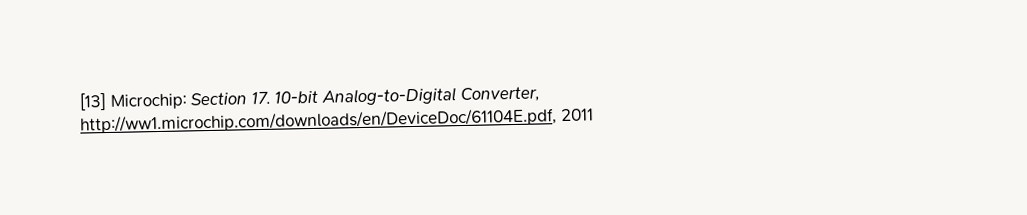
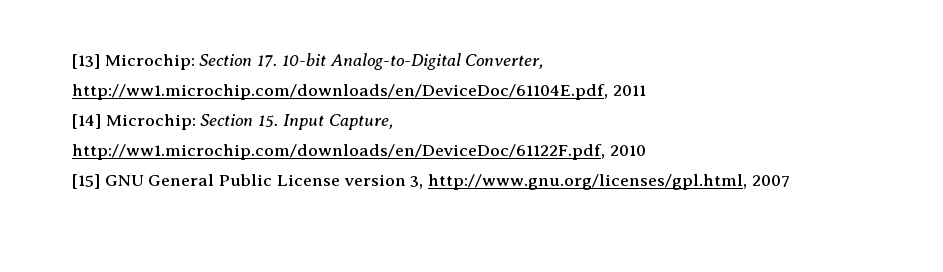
(594, 115) none -> [72,114,393,130] [72,144,646,160] [72,174,790,190] // [14] Microchip: Section 15. Input Capture, http://ww1.microchip.com/downloads/en/DeviceDoc/61122F.pdf, 2010 // [15] GNU General Public License version 3, http://www.gnu.org/licenses/gpl.html, 2007

